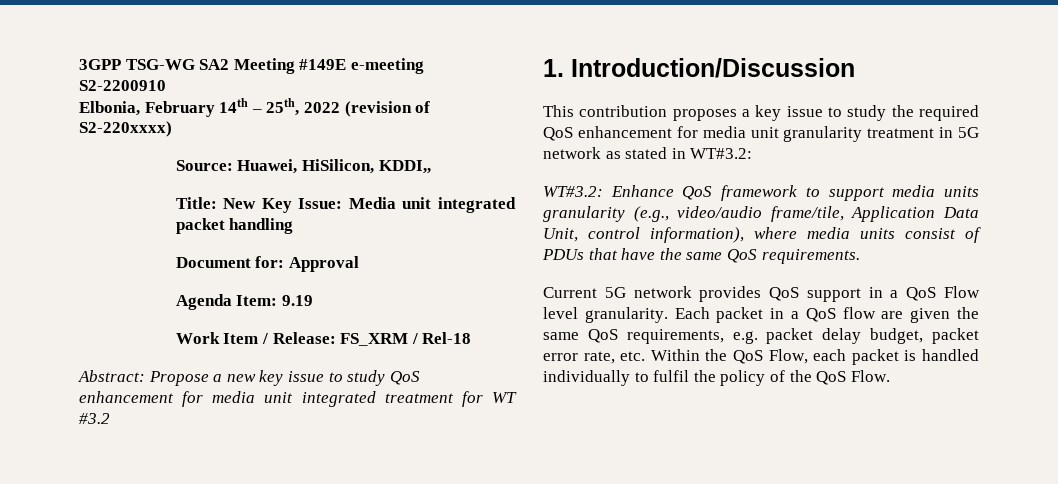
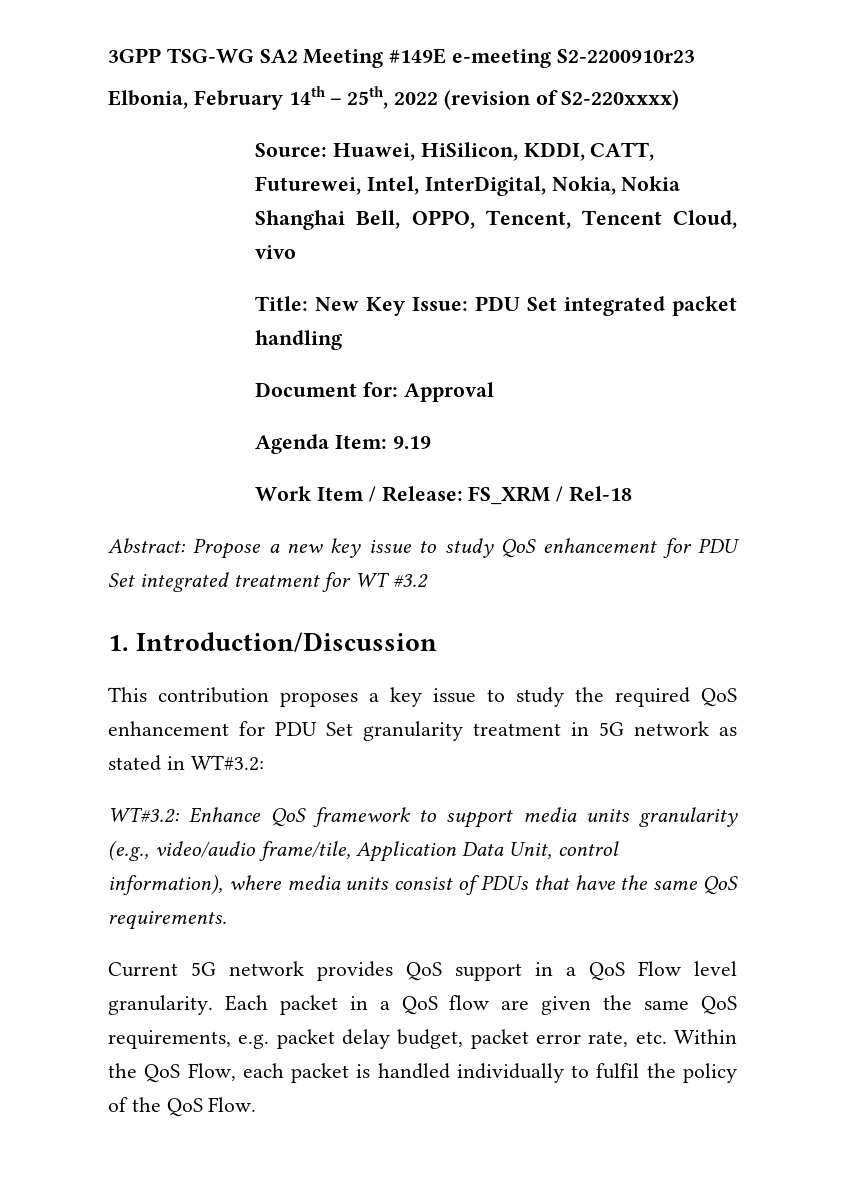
[79,80,166,91] S2-2200910 -> [556,49,695,63] S2-2200910r23
[378,160,431,174] KDDI,, -> [523,142,655,161] [255,176,681,196] [255,210,737,230] [255,245,297,259] KDDI, CATT, Futurewei, Intel, InterDigital, Nokia, Nokia Shanghai Bell, OPPO, Tencent, Tencent Cloud, vivo
[348,197,432,209] Media unit -> [475,296,558,311] PDU Set
[212,391,294,403] media unit -> [698,538,741,553] [108,573,135,587] PDU Set
[702,126,779,138] media unit -> [275,722,353,736] PDU Set

